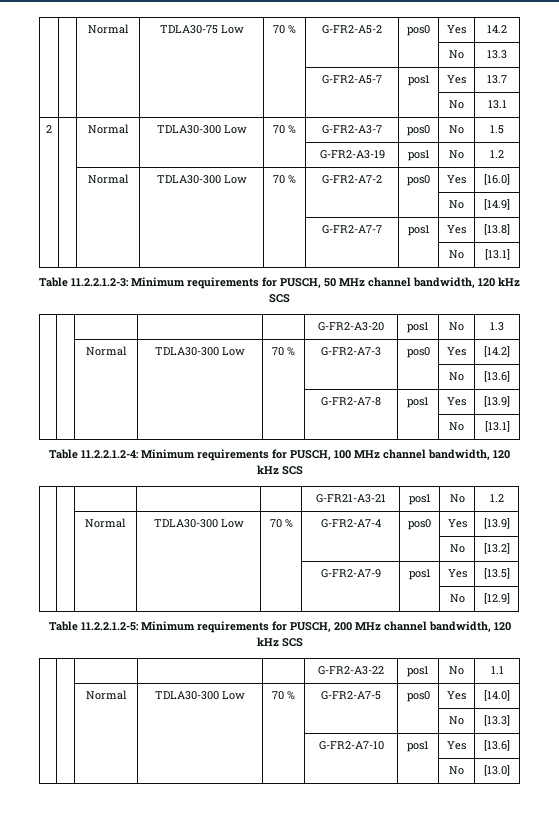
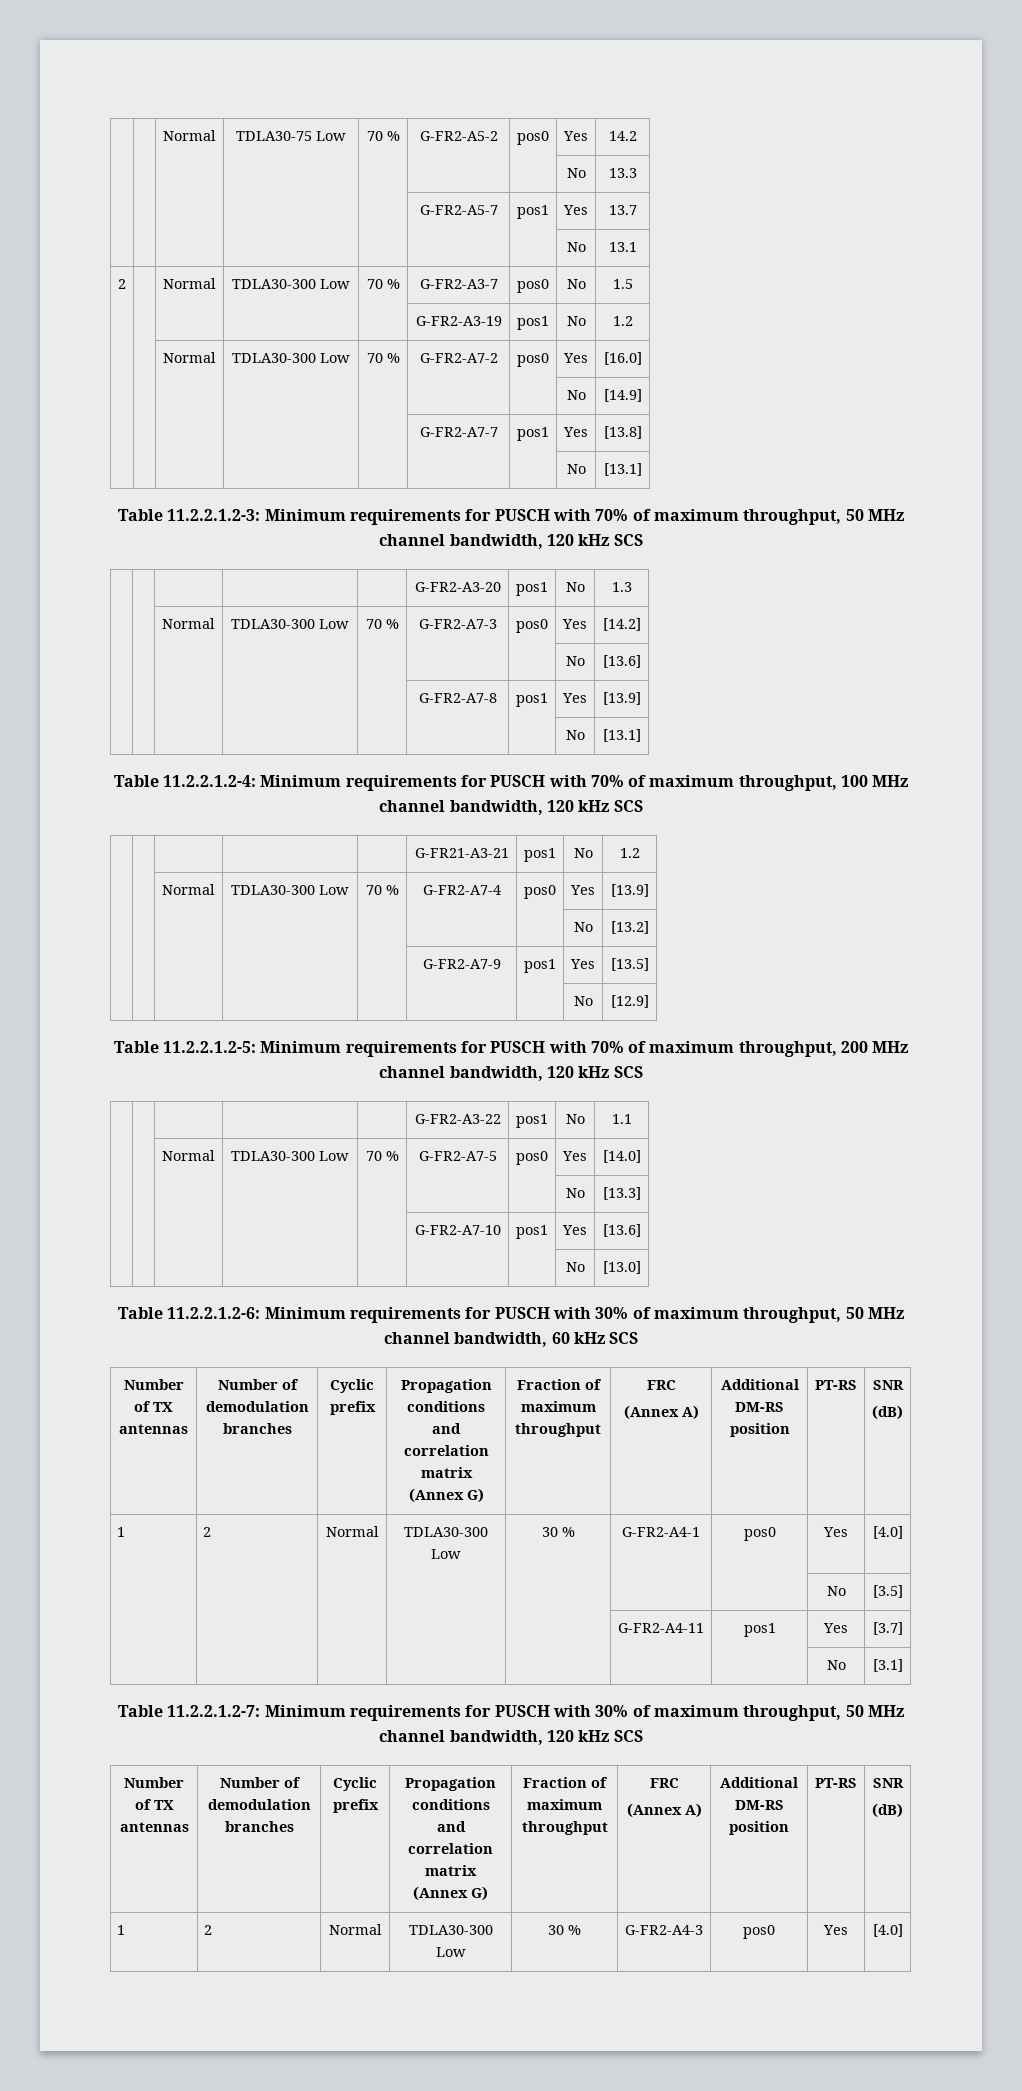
[280,278,321,288] PUSCH, -> [494,509,842,525] PUSCH with 70% of maximum throughput,
[290,450,331,460] PUSCH, -> [490,775,837,791] PUSCH with 70% of maximum throughput,
[289,622,331,632] PUSCH, -> [490,1041,837,1057] PUSCH with 70% of maximum throughput,
(510, 770) none -> [118,1307,904,1323] [383,1332,639,1347] [123,1379,184,1390] [134,1401,173,1412] [119,1424,188,1434] [217,1379,298,1390] [205,1401,309,1412] [222,1423,292,1434] [330,1379,374,1393] [329,1401,376,1415] [400,1379,492,1393] [407,1401,485,1412] [432,1423,461,1434] [403,1445,489,1456] [420,1467,473,1478] [408,1488,484,1503] [516,1379,601,1390] [520,1401,596,1412] [515,1423,601,1437] [646,1380,676,1390] [623,1405,699,1420] [720,1379,799,1390] [735,1402,784,1412] [729,1423,790,1437] [815,1380,857,1390] [872,1380,904,1390] [872,1405,903,1420] [117,1527,126,1537] [203,1527,212,1537] [325,1526,379,1537] [404,1527,488,1537] [431,1549,461,1559] [541,1527,575,1537] [622,1527,700,1537] [743,1527,776,1541] [823,1527,848,1537] [872,1526,903,1539] [826,1586,846,1596] [872,1585,903,1598] [618,1623,704,1633] [743,1623,776,1637] [823,1623,848,1633] [872,1622,903,1635] [826,1660,846,1670] [872,1659,903,1672] [118,1705,904,1721] [379,1730,643,1745] [124,1777,184,1788] [134,1799,174,1810] [119,1822,189,1832] [219,1777,300,1788] [207,1799,311,1810] [224,1821,294,1832] [333,1777,377,1791] [332,1799,379,1813] [405,1777,496,1791] [411,1799,490,1810] [436,1821,466,1832] [408,1843,493,1854] [425,1865,477,1876] [413,1886,488,1901] [523,1777,607,1788] [527,1799,602,1810] [521,1821,608,1835] [649,1778,679,1788] [626,1803,702,1818] [720,1777,798,1788] [734,1800,784,1810] [729,1821,789,1835] [815,1778,857,1788] [872,1778,904,1788] [872,1803,903,1818] [117,1925,126,1935] [204,1925,213,1935] [328,1924,382,1935] [408,1925,493,1935] [435,1947,466,1957] [548,1925,581,1935] [625,1925,703,1935] [743,1925,775,1939] [823,1925,848,1935] [872,1924,903,1937] // Table 11.2.2.1.2-6: Minimum requirements for PUSCH with 30% of maximum throughput, 50 MHz channel bandwidth, 60 kHz SCS // Number of TX antennas | Number of demodulation branches | Cyclic prefix | Propagation conditions and correlation matrix (Annex G) | Fraction of maximum throughput | FRC // (Annex A) | Additional DM-RS position | PT-RS | SNR // (dB) // 1 | 2 | Normal | TDLA30-300 Low | 30 % | G-FR2-A4-1 | pos0 | Yes | [4.0] // | | | | | | | No | [3.5] // | | | | | G-FR2-A4-11 | pos1 | Yes | [3.7] // | | | | | | | No | [3.1] // Table 11.2.2.1.2-7: Minimum requirements for PUSCH with 30% of maximum throughput, 50 MHz channel bandwidth, 120 kHz SCS // Number of TX antennas | Number of demodulation branches | Cyclic prefix | Propagation conditions and correlation matrix (Annex G) | Fraction of maximum throughput | FRC // (Annex A) | Additional DM-RS position | PT-RS | SNR // (dB) // 1 | 2 | Normal | TDLA30-300 Low | 30 % | G-FR2-A4-3 | pos0 | Yes | [4.0]

